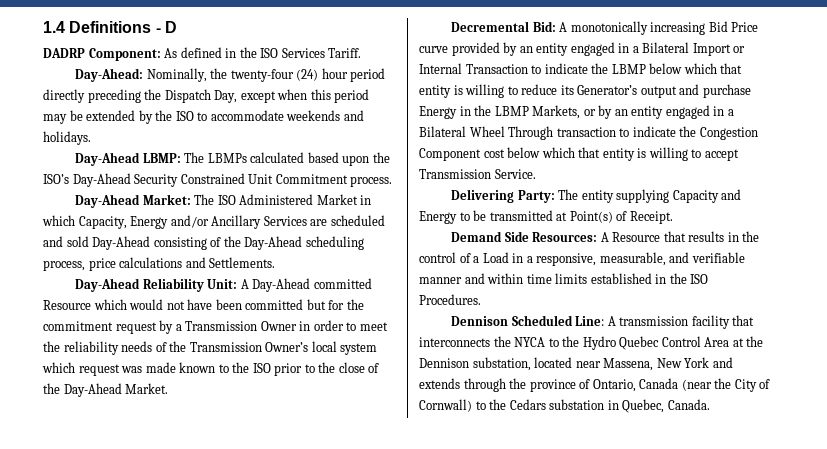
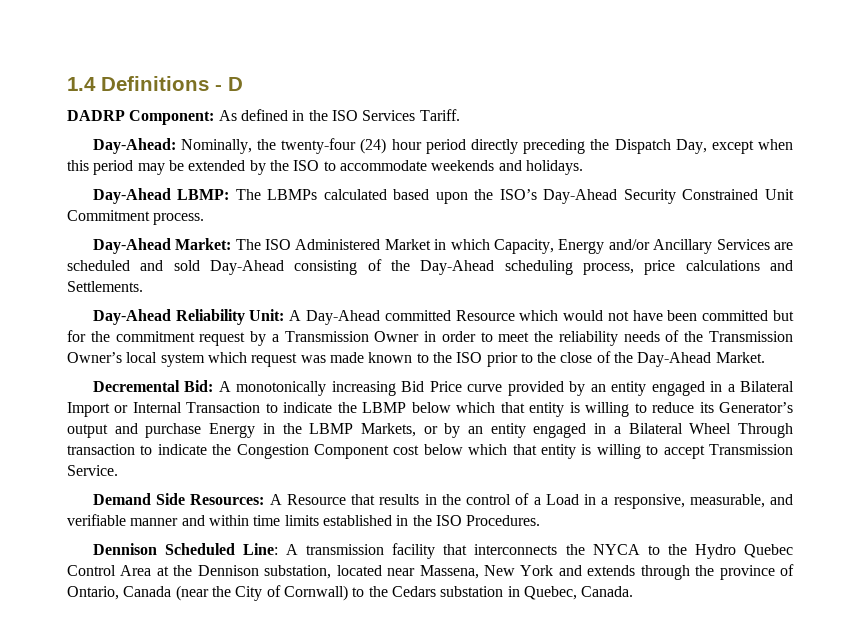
[451,189,742,203] [419,210,673,224] // Delivering Party: The entity supplying Capacity and Energy to be transmitted at Point(s) of Receipt. -> (118, 470) none

